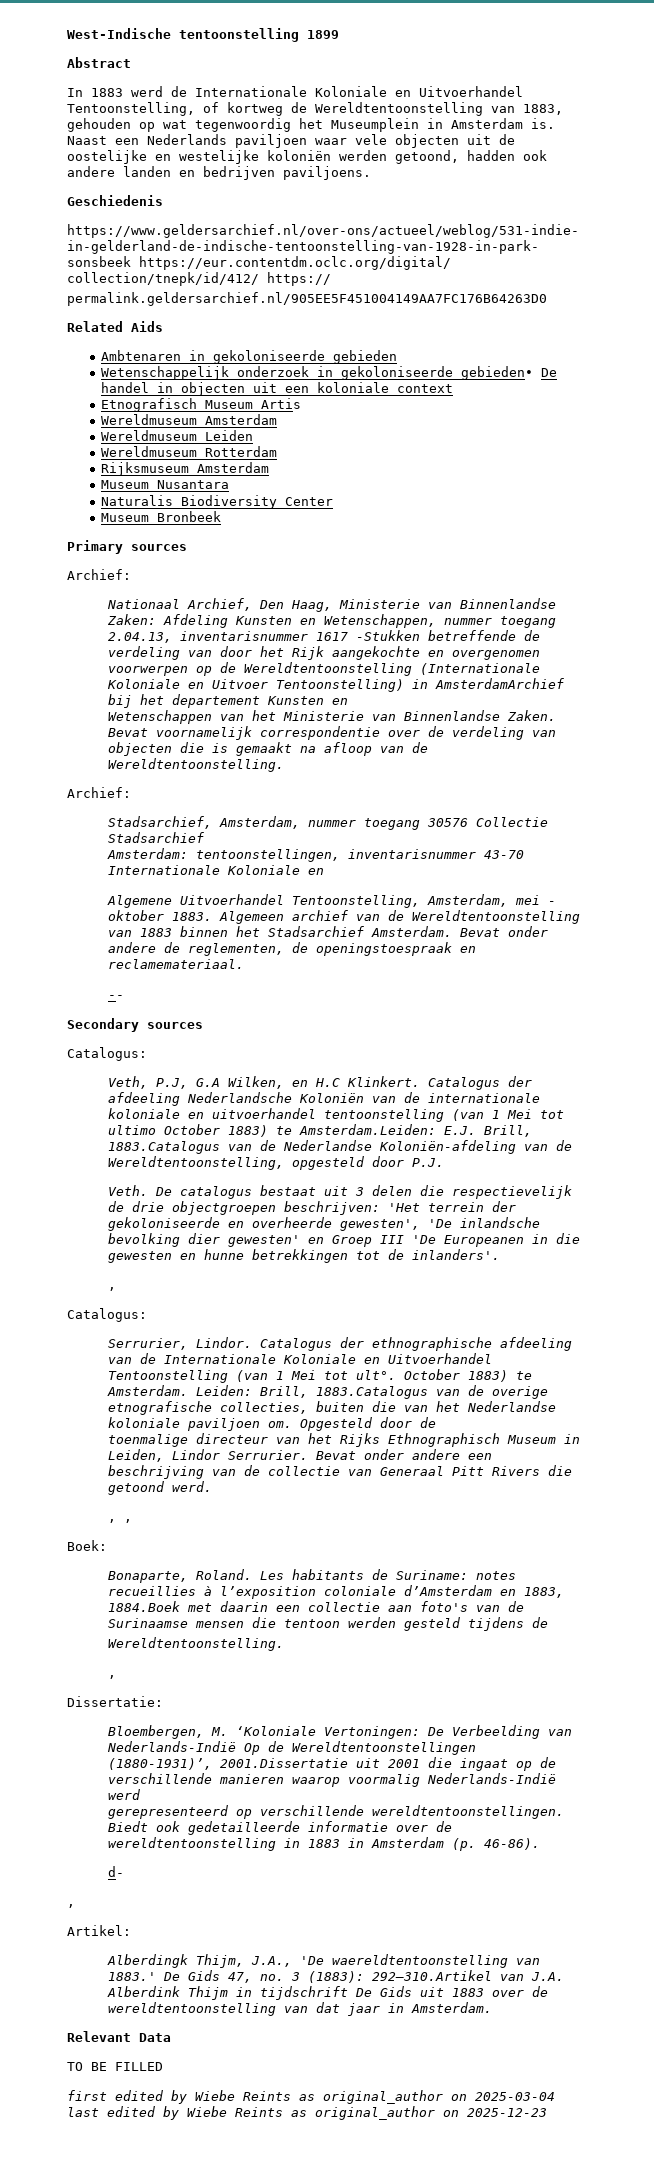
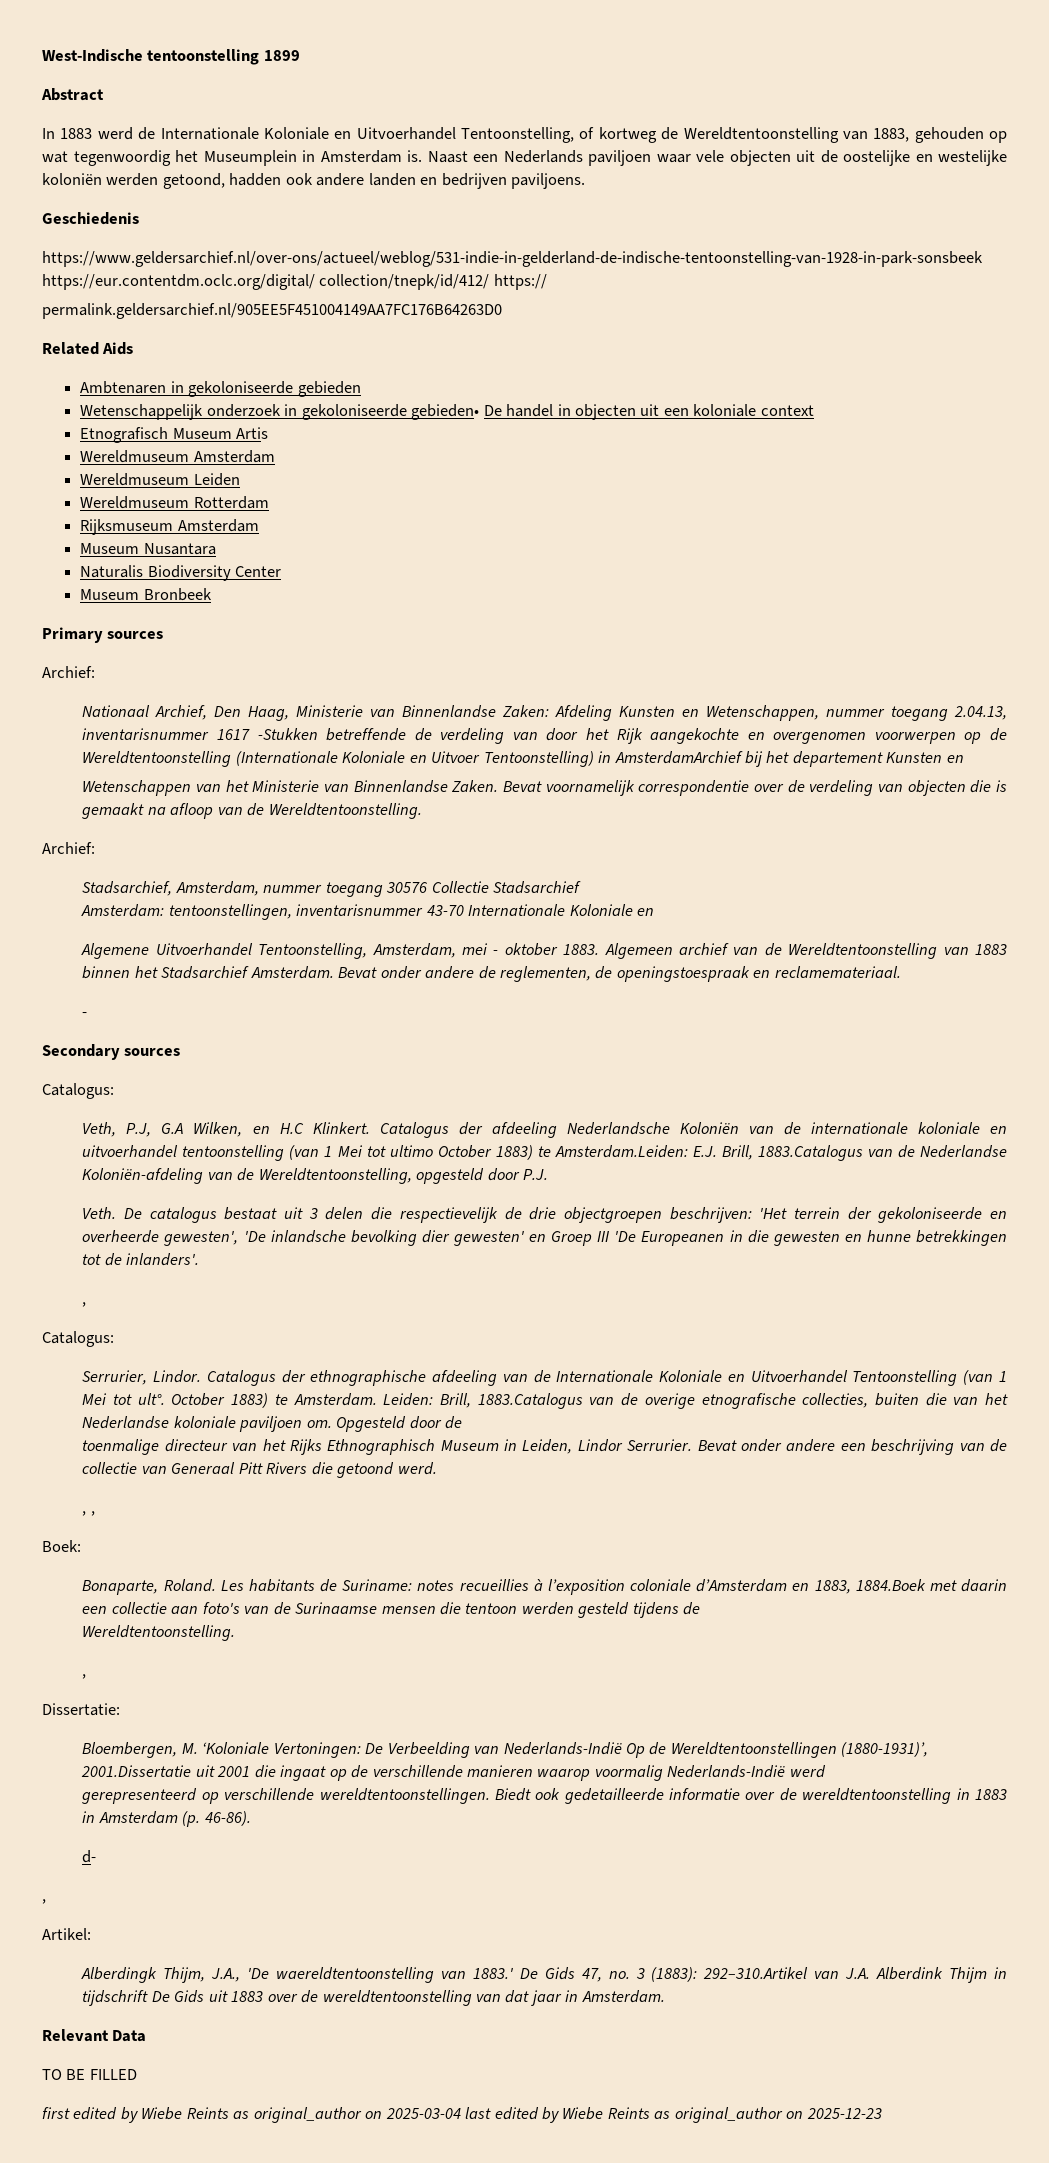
[108,995,125,999] -- -> [82,1012,88,1017] -

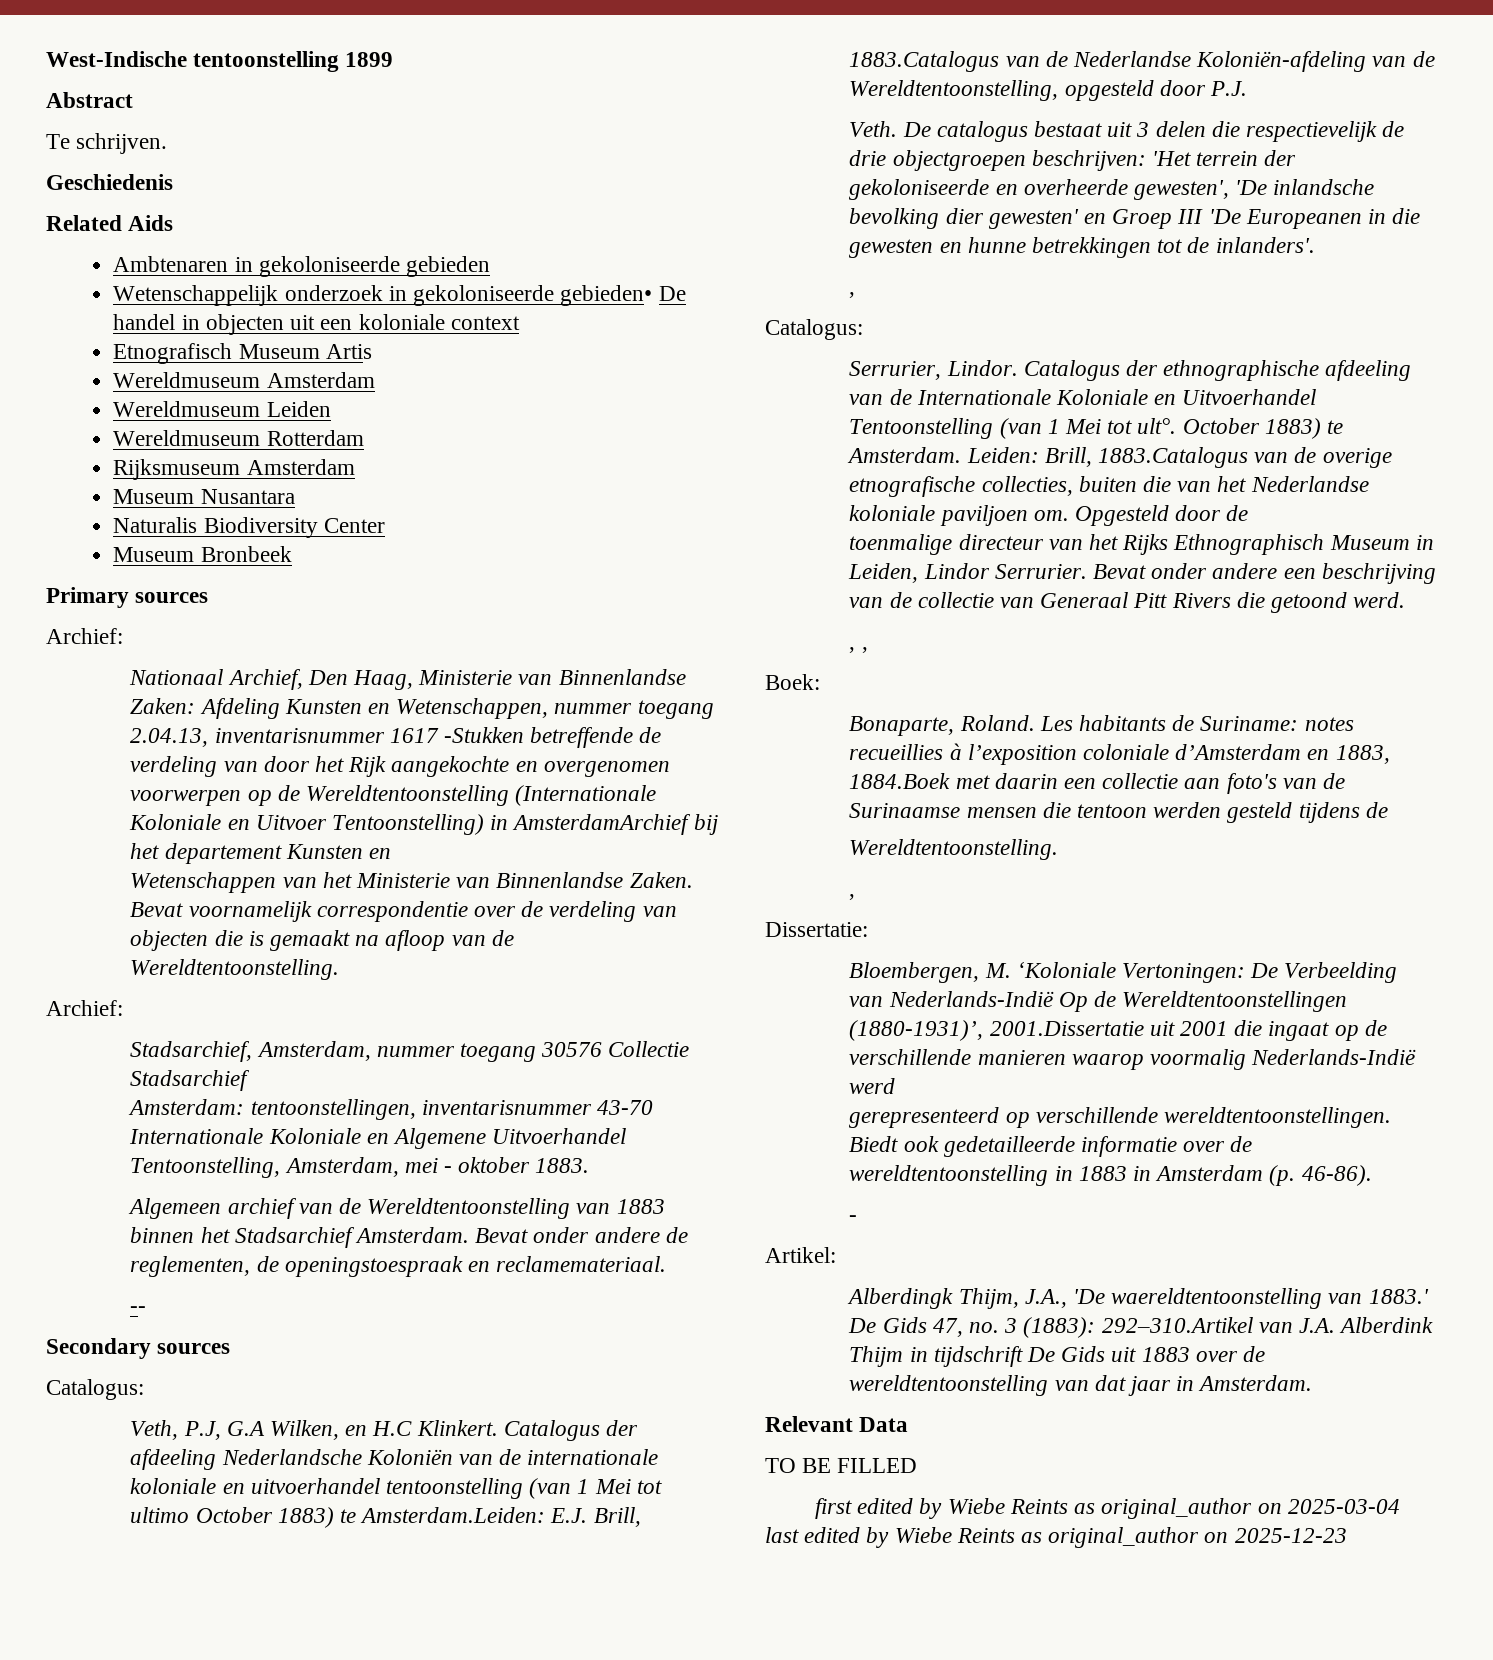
[42,127,1007,143] [42,150,1007,166] [42,173,586,189] [42,212,139,225] [42,251,983,267] [42,274,547,290] [42,303,502,319] In 1883 werd de Internationale Koloniale en Uitvoerhandel Tentoonstelling, of kortweg de Wereldtentoonstelling van 1883, gehouden op wat tegenwoordig het Museumplein in Amsterdam is. Naast een Nederlands paviljoen waar vele objecten uit de oostelijke en westelijke koloniën werden getoond, hadden ook andere landen en bedrijven paviljoens. // Geschiedenis // https://www.geldersarchief.nl/over-ons/actueel/weblog/531-indie-in-gelderland-de-indische-tentoonstelling-van-1928-in-park-sonsbeek https://eur.contentdm.oclc.org/digital/ collection/tnepk/id/412/ https:// // permalink.geldersarchief.nl/905EE5F451004149AA7FC176B64263D0 -> [46,133,168,154] [46,174,173,190] Te schrijven. // Geschiedenis
(655, 912) // -> (389, 1138) none
(600, 949) none -> (590, 1165) //
[82,1012,88,1017] - -> [130,1306,147,1313] --
[82,1850,97,1863] [42,1899,46,1904] d- // , -> [849,1215,858,1222] -

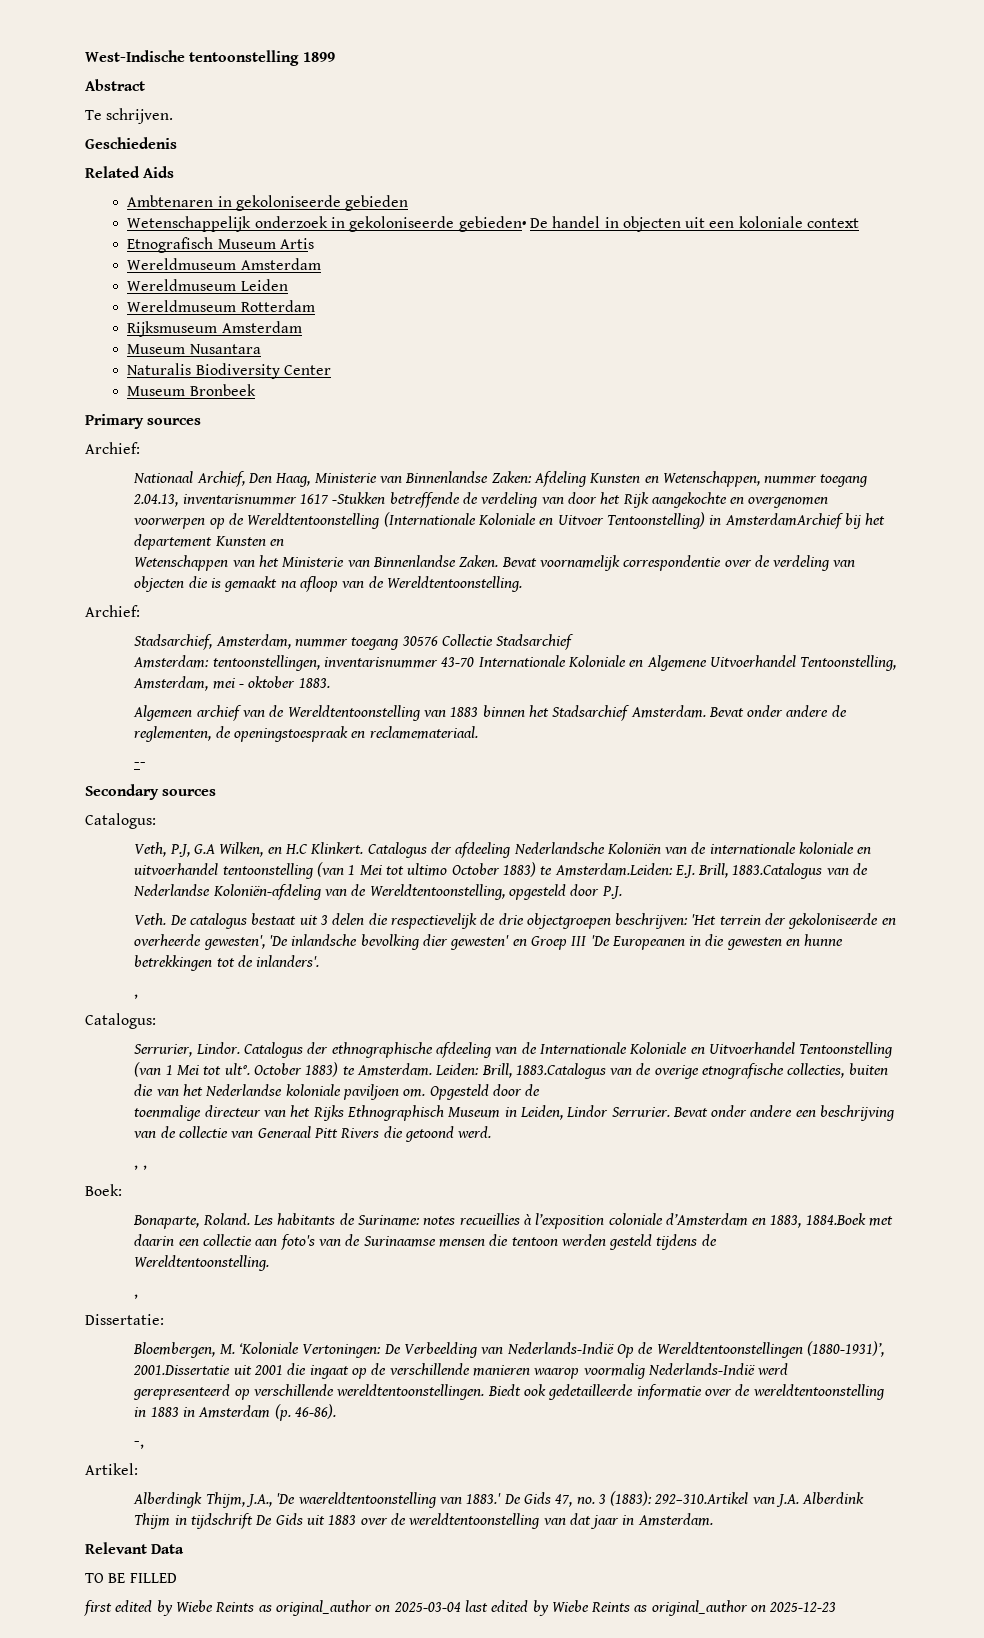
[849,1215,858,1222] - -> [134,1441,145,1449] -,

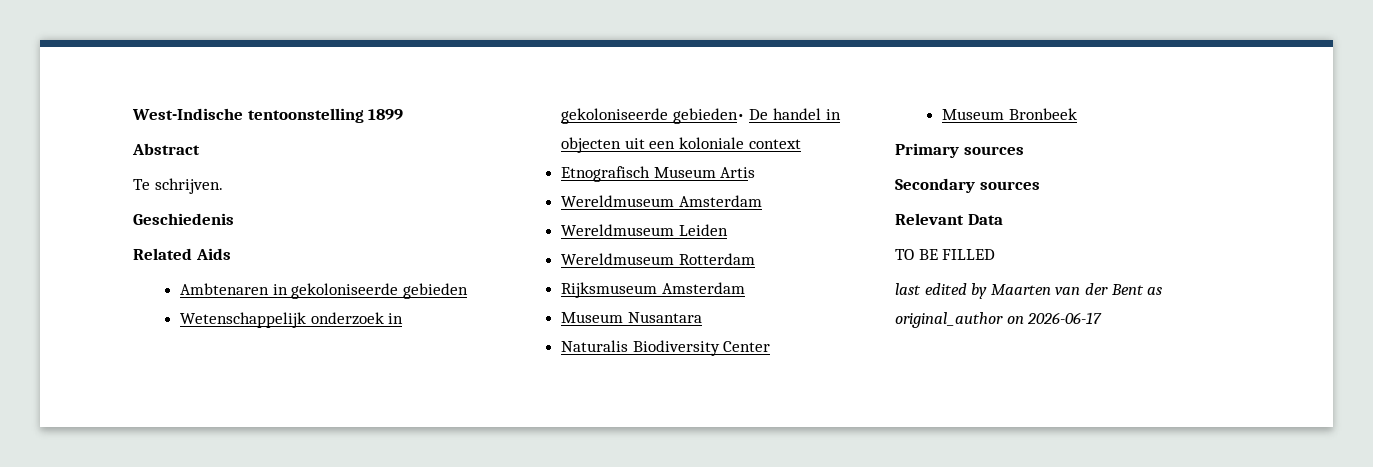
[85,442,140,454] [133,471,869,487] [133,492,829,508] [134,512,886,529] [134,534,284,550] [134,555,856,571] [134,576,522,592] [85,605,140,617] [134,634,575,650] [133,655,897,671] [133,676,330,691] [133,705,847,721] [134,726,478,742] [134,762,147,767] [85,784,217,800] [85,813,156,829] [134,842,872,858] [134,862,869,879] [133,884,622,900] [134,913,896,929] [134,934,844,950] [134,955,320,971] [134,994,139,999] [85,1013,156,1029] [134,1042,894,1058] [134,1062,888,1079] [134,1084,541,1100] [134,1105,896,1121] [134,1126,492,1142] [134,1165,147,1170] [85,1184,122,1196] [133,1213,894,1229] [134,1234,717,1250] [134,1255,270,1271] [134,1294,139,1299] [85,1314,164,1325] [133,1341,884,1358] [133,1363,789,1379] [133,1384,885,1400] [134,1404,336,1421] [134,1441,145,1449] [85,1463,138,1475] [133,1491,865,1508] [134,1513,713,1529] Archief: // Nationaal Archief, Den Haag, Ministerie van Binnenlandse Zaken: Afdeling Kunsten en Wetenschappen, nummer toegang 2.04.13, inventarisnummer 1617 -Stukken betreffende de verdeling van door het Rijk aangekochte en overgenomen voorwerpen op de Wereldtentoonstelling (Internationale Koloniale en Uitvoer Tentoonstelling) in AmsterdamArchief bij het departement Kunsten en // Wetenschappen van het Ministerie van Binnenlandse Zaken. Bevat voornamelijk correspondentie over de verdeling van objecten die is gemaakt na afloop van de Wereldtentoonstelling. // Archief: // Stadsarchief, Amsterdam, nummer toegang 30576 Collectie Stadsarchief // Amsterdam: tentoonstellingen, inventarisnummer 43-70 Internationale Koloniale en Algemene Uitvoerhandel Tentoonstelling, Amsterdam, mei - oktober 1883. // Algemeen archief van de Wereldtentoonstelling van 1883 binnen het Stadsarchief Amsterdam. Bevat onder andere de reglementen, de openingstoespraak en reclamemateriaal. // -- // Secondary sources // Catalogus: // Veth, P.J, G.A Wilken, en H.C Klinkert. Catalogus der afdeeling Nederlandsche Koloniën van de internationale koloniale en uitvoerhandel tentoonstelling (van 1 Mei tot ultimo October 1883) te Amsterdam.Leiden: E.J. Brill, 1883.Catalogus van de Nederlandse Koloniën-afdeling van de Wereldtentoonstelling, opgesteld door P.J. // Veth. De catalogus bestaat uit 3 delen die respectievelijk de drie objectgroepen beschrijven: 'Het terrein der gekoloniseerde en overheerde gewesten', 'De inlandsche bevolking dier gewesten' en Groep III 'De Europeanen in die gewesten en hunne betrekkingen tot de inlanders'. // , // Catalogus: // Serrurier, Lindor. Catalogus der ethnographische afdeeling van de Internationale Koloniale en Uitvoerhandel Tentoonstelling (van 1 Mei tot ult°. October 1883) te Amsterdam. Leiden: Brill, 1883.Catalogus van de overige etnografische collecties, buiten die van het Nederlandse koloniale paviljoen om. Opgesteld door de // toenmalige directeur van het Rijks Ethnographisch Museum in Leiden, Lindor Serrurier. Bevat onder andere een beschrijving van de collectie van Generaal Pitt Rivers die getoond werd. // , , // Boek: // Bonaparte, Roland. Les habitants de Suriname: notes recueillies à l’exposition coloniale d’Amsterdam en 1883, 1884.Boek met daarin een collectie aan foto's van de Surinaamse mensen die tentoon werden gesteld tijdens de // Wereldtentoonstelling. // , // Dissertatie: // Bloembergen, M. ‘Koloniale Vertoningen: De Verbeelding van Nederlands-Indië Op de Wereldtentoonstellingen (1880-1931)’, 2001.Dissertatie uit 2001 die ingaat op de verschillende manieren waarop voormalig Nederlands-Indië werd // gerepresenteerd op verschillende wereldtentoonstellingen. Biedt ook gedetailleerde informatie over de wereldtentoonstelling in 1883 in Amsterdam (p. 46-86). // -, // Artikel: // Alberdingk Thijm, J.A., 'De waereldtentoonstelling van 1883.' De Gids 47, no. 3 (1883): 292–310.Artikel van J.A. Alberdink Thijm in tijdschrift De Gids uit 1883 over de wereldtentoonstelling van dat jaar in Amsterdam. -> [895,178,1040,193] Secondary sources
[84,1600,837,1616] first edited by Wiebe Reints as original_author on 2025-03-04 last edited by Wiebe Reints as original_author on 2025-12-23 -> [895,283,1163,299] [895,312,1103,328] last edited by Maarten van der Bent as original_author on 2026-06-17

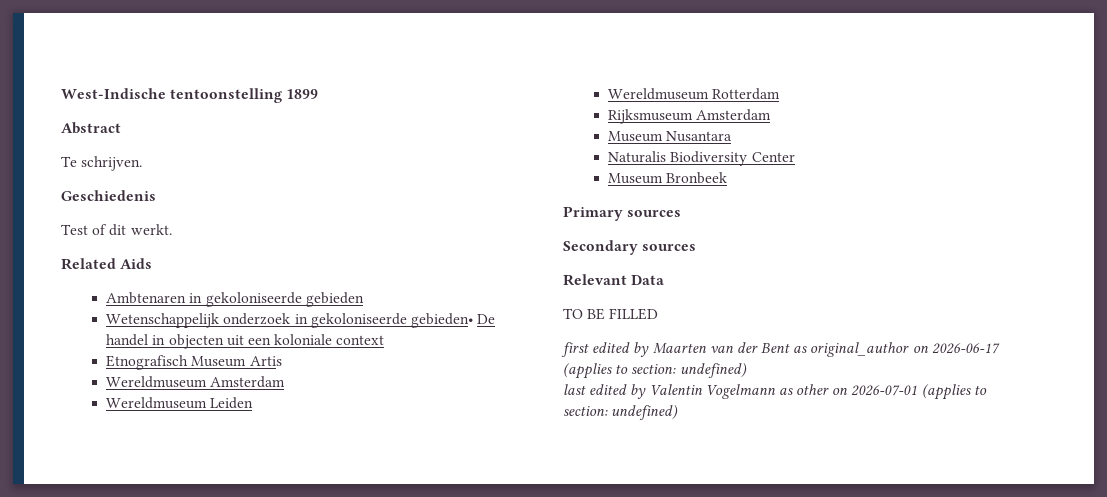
(234, 219) none -> [61,224,172,236] // Test of dit werkt.
[895,283,921,295] last -> [561,342,589,357] first
(1103, 318) none -> [563,363,747,379] [563,384,987,400] [563,405,679,420] (applies to section: undefined) // last edited by Valentin Vogelmann as other on 2026-07-01 (applies to section: undefined)

